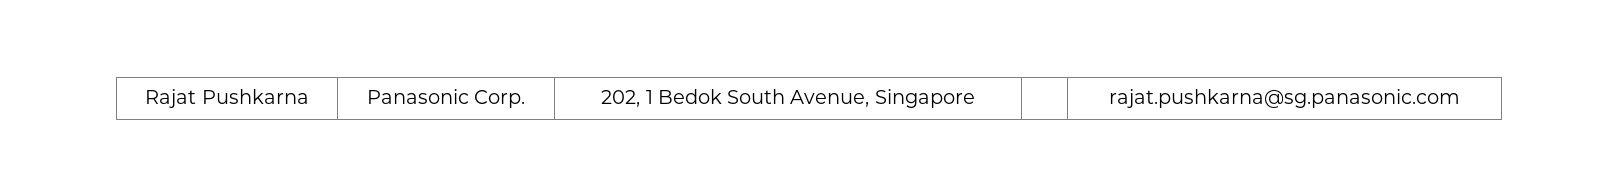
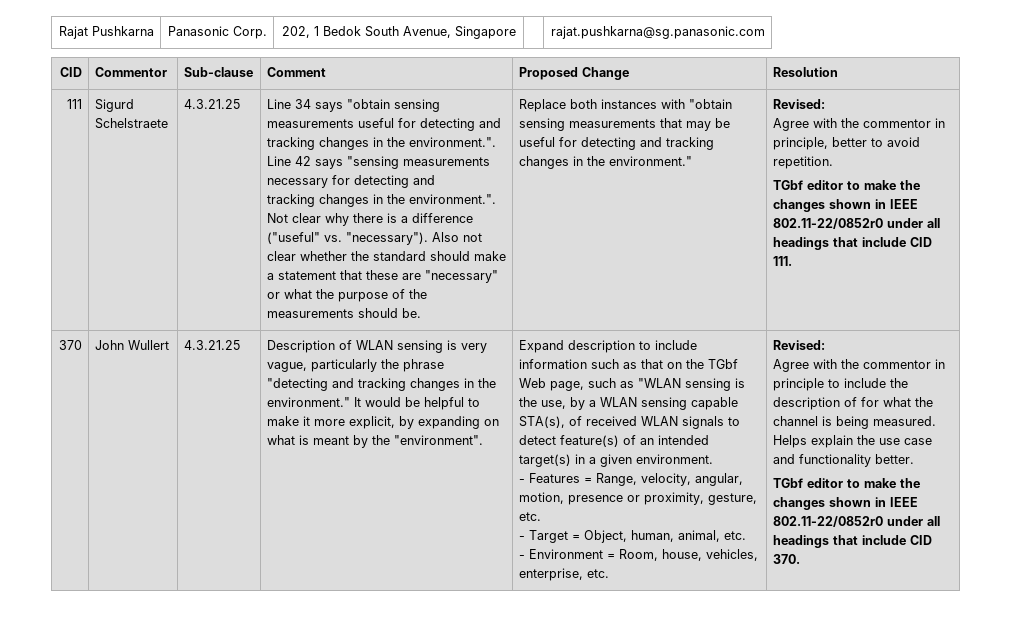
(1460, 98) none -> [60,67,83,77] [94,67,167,77] [183,67,253,77] [266,67,326,77] [518,67,629,80] [772,67,838,77] [67,99,83,109] [94,99,134,112] [94,118,168,129] [183,99,240,109] [266,99,440,112] [266,118,501,131] [266,137,496,150] [266,156,490,169] [266,175,435,188] [266,194,496,207] [266,213,473,226] [266,232,482,245] [266,251,506,261] [266,270,498,283] [266,289,427,302] [266,308,421,318] [518,99,732,112] [518,118,730,131] [518,137,714,150] [518,156,692,169] [772,99,825,109] [772,118,945,131] [772,137,920,150] [772,156,833,169] [772,180,920,190] [772,199,918,212] [772,218,940,229] [772,237,932,250] [772,256,792,266] [59,340,83,350] [94,340,169,350] [183,340,240,350] [266,340,487,353] [266,359,444,372] [266,378,496,391] [266,397,480,410] [266,416,499,429] [266,435,483,448] [518,340,697,353] [518,359,738,369] [518,378,745,391] [518,397,738,410] [518,416,740,429] [518,435,709,447] [518,454,713,467] [518,473,743,486] [518,492,757,505] [518,512,541,521] [518,530,746,543] [518,549,758,561] [518,568,609,581] [772,340,825,350] [772,359,945,372] [772,378,908,391] [772,397,933,410] [772,416,936,429] [772,435,932,448] [772,454,914,467] [772,478,920,488] [772,497,918,510] [772,516,940,527] [772,535,932,548] [772,554,800,564] // CID | Commentor | Sub-clause | Comment | Proposed Change | Resolution // 111 | Sigurd Schelstraete | 4.3.21.25 | Line 34 says "obtain sensing measurements useful for detecting and tracking changes in the environment.". Line 42 says "sensing measurements necessary for detecting and // tracking changes in the environment.". Not clear why there is a difference ("useful" vs. "necessary"). Also not clear whether the standard should make a statement that these are "necessary" or what the purpose of the measurements should be. | Replace both instances with "obtain sensing measurements that may be useful for detecting and tracking changes in the environment." | Revised: // Agree with the commentor in principle, better to avoid repetition. // TGbf editor to make the changes shown in IEEE 802.11-22/0852r0 under all headings that include CID 111. // 370 | John Wullert | 4.3.21.25 | Description of WLAN sensing is very vague, particularly the phrase "detecting and tracking changes in the environment." It would be helpful to make it more explicit, by expanding on what is meant by the "environment". | Expand description to include information such as that on the TGbf Web page, such as "WLAN sensing is the use, by a WLAN sensing capable STA(s), of received WLAN signals to detect feature(s) of an intended target(s) in a given environment. // - Features = Range, velocity, angular, motion, presence or proximity, gesture, etc. // - Target = Object, human, animal, etc. // - Environment = Room, house, vehicles, enterprise, etc. | Revised: // Agree with the commentor in principle to include the description of for what the channel is being measured. Helps explain the use case and functionality better. // TGbf editor to make the changes shown in IEEE 802.11-22/0852r0 under all headings that include CID 370.

